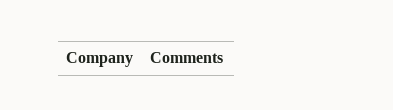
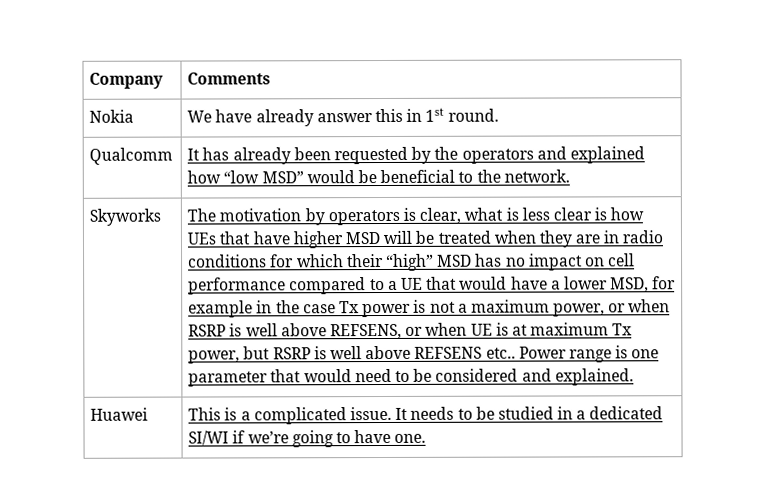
(224, 57) none -> [89,109,135,123] [187,107,499,127] [89,147,174,165] [187,146,645,165] [187,169,570,184] [89,208,162,226] [187,207,645,226] [187,230,664,249] [188,253,636,271] [188,276,677,295] [188,299,671,318] [188,322,633,340] [188,345,660,364] [188,368,634,387] [90,407,149,421] [188,406,664,425] [188,429,427,448] // Nokia | We have already answer this in 1st round. // Qualcomm | It has already been requested by the operators and explained how “low MSD” would be beneficial to the network. // Skyworks | The motivation by operators is clear, what is less clear is how UEs that have higher MSD will be treated when they are in radio conditions for which their “high” MSD has no impact on cell performance compared to a UE that would have a lower MSD, for example in the case Tx power is not a maximum power, or when RSRP is well above REFSENS, or when UE is at maximum Tx power, but RSRP is well above REFSENS etc.. Power range is one parameter that would need to be considered and explained. // Huawei | This is a complicated issue. It needs to be studied in a dedicated SI/WI if we’re going to have one.

